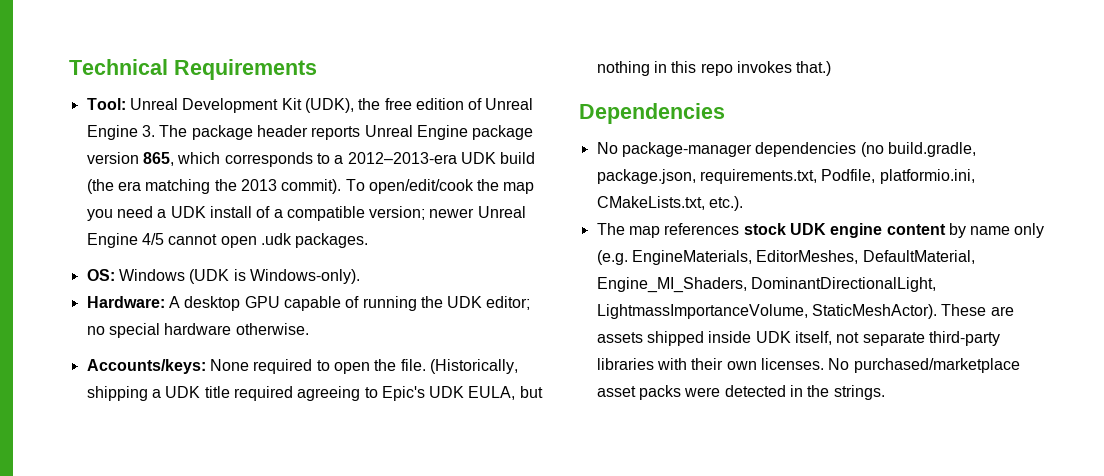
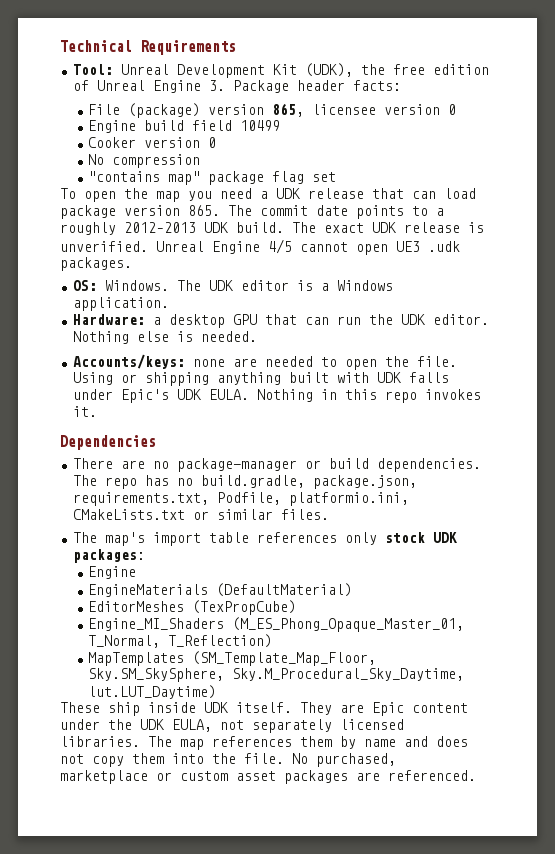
[159,125,534,140] [86,152,536,167] [86,179,474,194] The package header reports Unreal Engine package version 865, which corresponds to a 2012–2013-era UDK build (the era matching the 2013 commit). To open/edit/cook -> [232,80,401,93] [88,103,457,118] [88,120,281,133] [88,137,217,148] [88,154,201,168] [88,171,337,185] [60,188,116,202] Package header facts: // File (package) version 865, licensee version 0 // Engine build field 10499 // Cooker version 0 // No compression // "contains map" package flag set // To open
[209,206,475,221] install of a compatible version; newer -> [308,188,476,199] [60,205,444,219] [60,222,484,235] [60,241,148,252] release that can load package version 865. The commit date points to a roughly 2012–2013 UDK build. The exact UDK release is unverified.
(257, 242) none -> [396,241,420,252] UE3
[118,269,360,284] Windows (UDK is Windows-only). -> [104,280,393,291] [72,297,169,311] Windows. The UDK editor is a Windows application.
[168,296,180,308] A -> [152,317,161,325] a
[283,296,531,311] [86,323,309,338] [86,359,518,374] [86,386,543,401] [596,61,650,76] capable of running the UDK editor; no special hardware otherwise. // Accounts/keys: None required to open the file. (Historically, shipping a UDK title required agreeing to Epic's UDK EULA, but nothing -> [264,314,489,325] [72,331,257,344] [72,354,457,370] [72,372,449,386] [72,389,313,403] that can run the UDK editor. Nothing else is needed. // Accounts/keys: none are needed to open the file. Using or shipping anything built with UDK falls under Epic's UDK EULA. Nothing
[796,61,832,76] that.) -> [72,406,97,417] it.
[596,142,884,157] No package-manager dependencies (no -> [72,458,481,472] [72,475,193,489] There are no package-manager or build dependencies. The repo has no
[596,196,743,211] [596,223,1045,238] [596,250,975,265] [596,277,936,293] [596,304,1014,319] [596,331,1000,346] [596,358,1020,373] [596,385,885,400] CMakeLists.txt, etc.). // The map references stock UDK engine content by name only (e.g. EngineMaterials, EditorMeshes, DefaultMaterial, Engine_MI_Shaders, DominantDirectionalLight, LightmassImportanceVolume, StaticMeshActor). These are assets shipped inside UDK itself, not separate third-party libraries with their own licenses. No purchased/marketplace asset packs were detected in the strings. -> [72,509,329,520] [72,532,457,546] [72,549,145,563] [88,566,137,579] [88,583,353,597] [88,600,297,615] [88,617,465,632] [88,634,273,648] [88,651,377,666] [88,668,465,682] [88,685,217,699] [60,702,468,716] [60,719,404,733] [60,736,468,750] [60,753,396,767] [60,770,476,784] CMakeLists.txt or similar files. // The map's import table references only stock UDK packages: // Engine // EngineMaterials (DefaultMaterial) // EditorMeshes (TexPropCube) // Engine_MI_Shaders (M_ES_Phong_Opaque_Master_01, T_Normal, T_Reflection) // MapTemplates (SM_Template_Map_Floor, Sky.SM_SkySphere, Sky.M_Procedural_Sky_Daytime, lut.LUT_Daytime) // These ship inside UDK itself. They are Epic content under the UDK EULA, not separately licensed libraries. The map references them by name and does not copy them into the file. No purchased, marketplace or custom asset packages are referenced.

